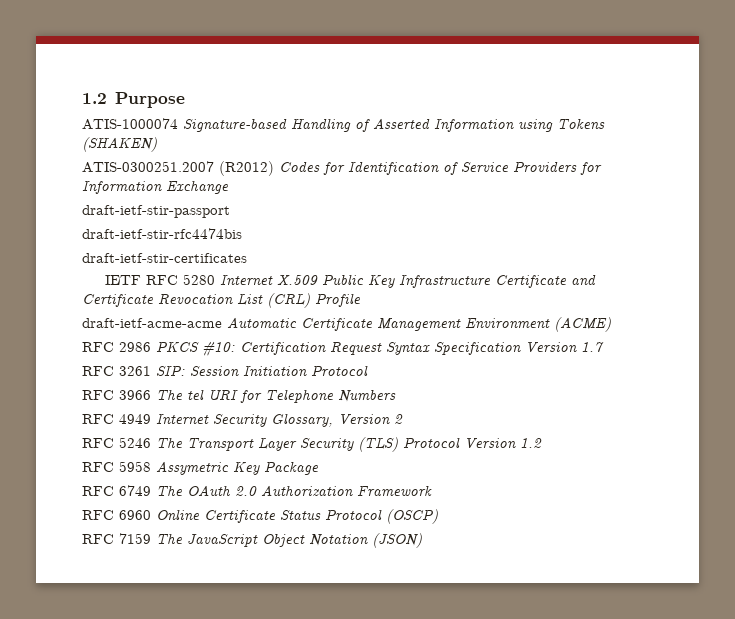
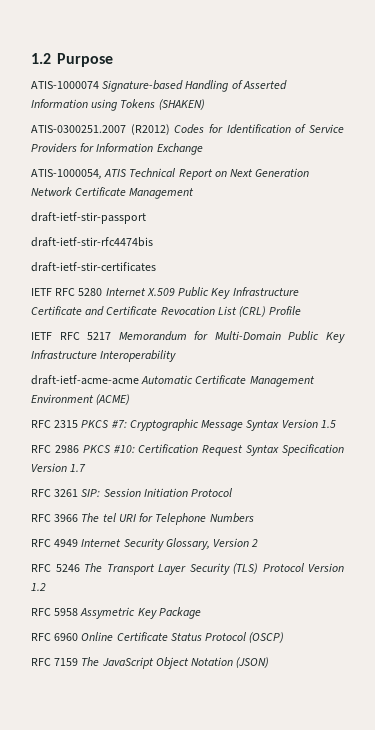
(229, 187) none -> [31,168,310,180] [31,187,195,199] // ATIS-1000054, ATIS Technical Report on Next Generation Network Certificate Management
(361, 300) none -> [31,331,345,343] [31,350,177,362] // IETF RFC 5217 Memorandum for Multi-Domain Public Key Infrastructure Interoperability
(611, 324) none -> [31,419,336,431] // RFC 2315 PKCS #7: Cryptographic Message Syntax Version 1.5
[82,485,432,497] // RFC 6749 The OAuth 2.0 Authorization Framework -> (201, 613) none

